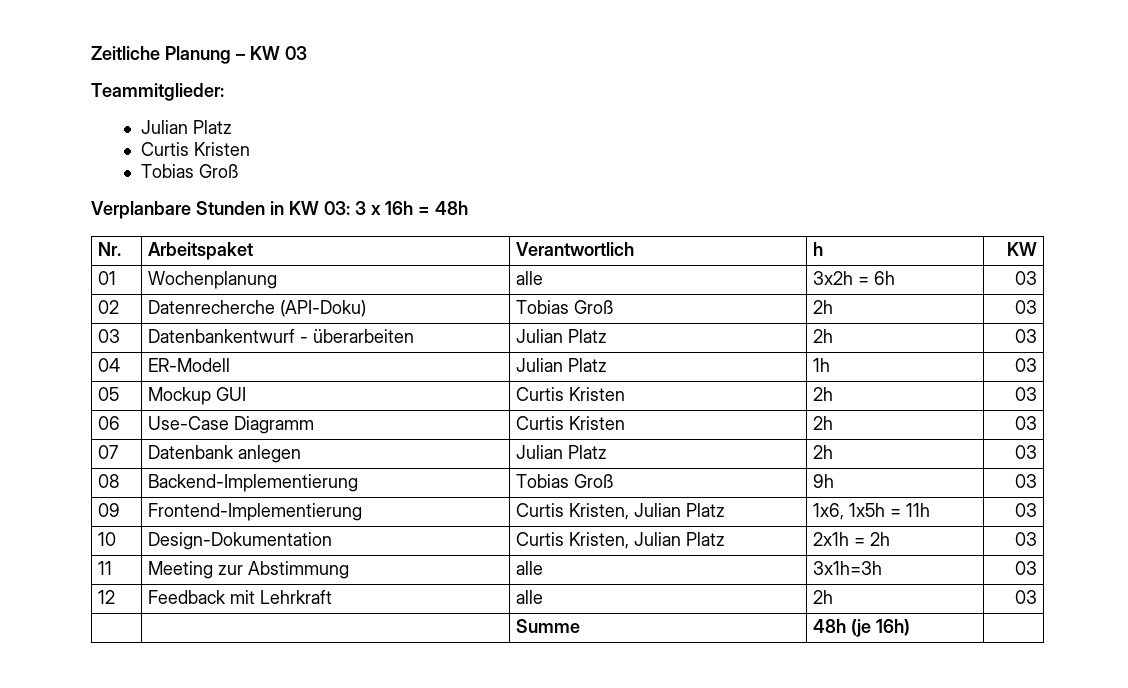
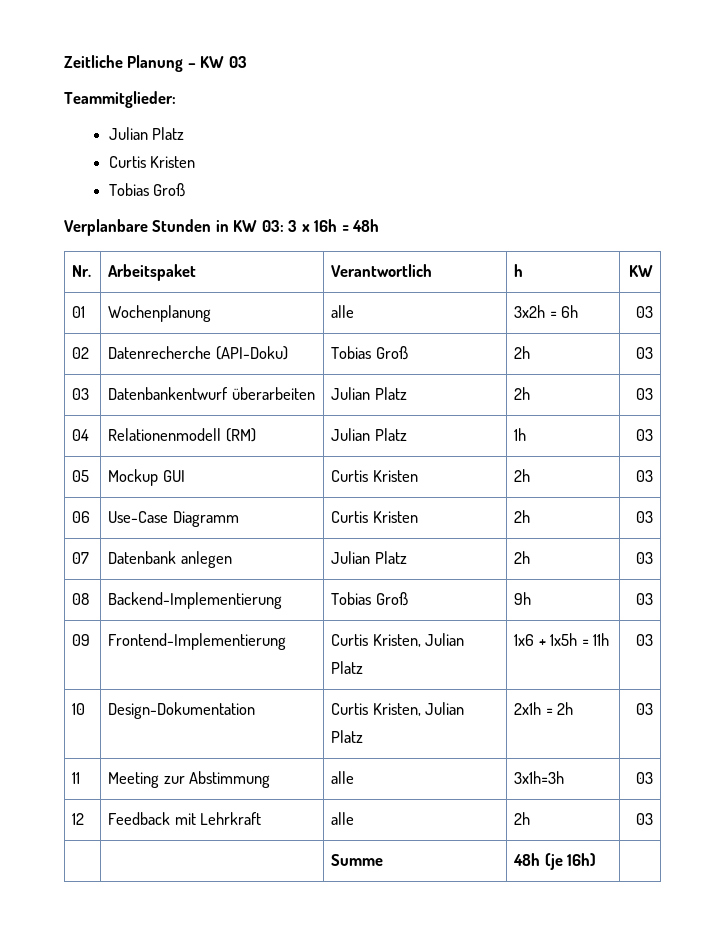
[300,337,309,343] - -> (229, 393) none
[148,358,231,372] ER-Modell -> [108,428,256,442] Relationenmodell (RM)
[813,503,845,520] 1x6, -> [514,634,546,646] 1x6 +

